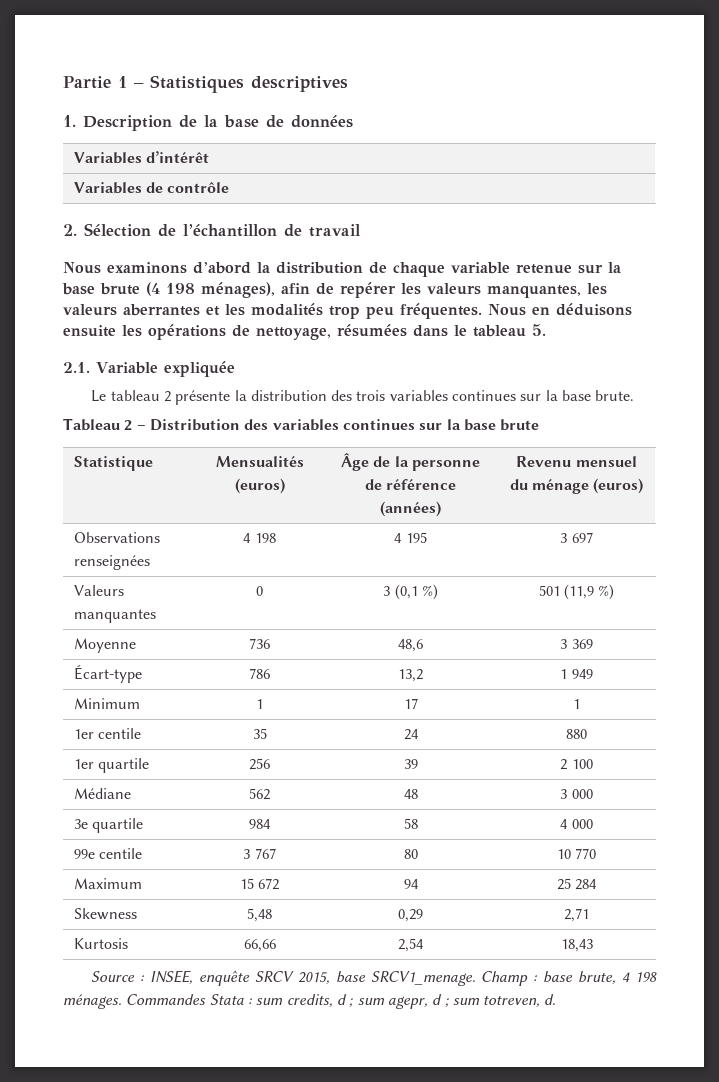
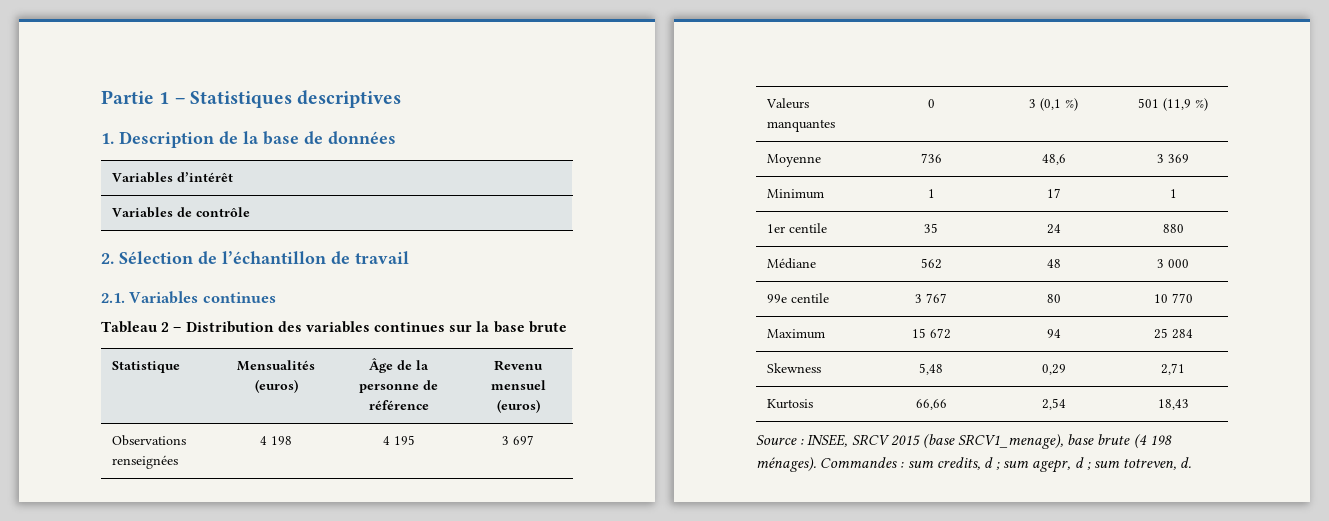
[63,262,621,277] [62,282,607,298] [63,303,632,319] [63,324,546,340] [63,361,235,377] [91,390,635,405] Nous examinons d’abord la distribution de chaque variable retenue sur la base brute (4 198 ménages), afin de repérer les valeurs manquantes, les valeurs aberrantes et les modalités trop peu fréquentes. Nous en déduisons ensuite les opérations de nettoyage, résumées dans le tableau 5. // 2.1. Variable expliquée // Le tableau 2 présente la distribution des trois variables continues sur la base brute. -> [101,291,276,304] 2.1. Variables continues
[380,501,441,517] (années) -> (429, 405) none
[509,479,589,494] du ménage -> (546, 385) none
[73,665,142,683] [249,668,270,679] [398,669,423,682] [560,669,593,679] // Écart-type | 786 | 13,2 | 1 949 -> (1189, 158) none
[73,758,150,773] [249,758,270,770] [403,759,418,769] [560,759,593,770] // 1er quartile | 256 | 39 | 2 100 -> (1184, 228) none
[73,818,144,833] [249,819,271,829] [403,818,418,829] [560,819,593,829] // 3e quartile | 984 | 58 | 4 000 -> (1189, 263) none
[198,971,657,986] [63,994,244,1009] enquête SRCV 2015, base SRCV1_menage. Champ : base brute, 4 198 ménages. Commandes Stata -> [851,434,1172,449] [756,457,898,472] SRCV 2015 (base SRCV1_menage), base brute (4 198 ménages). Commandes

